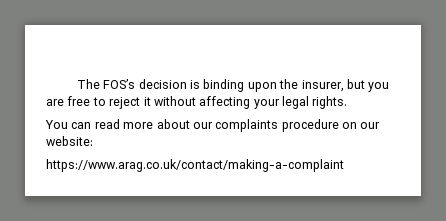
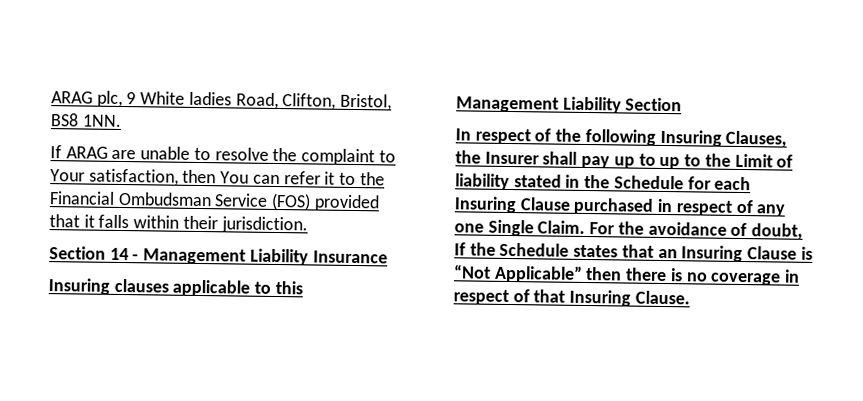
[76,79,390,92] [46,96,348,109] [45,119,381,132] [46,136,93,146] [46,159,344,172] The FOS’s decision is binding upon the insurer, but you are free to reject it without affecting your legal rights. // You can read more about our complaints procedure on our website: // https://www.arag.co.uk/contact/making-a-complaint -> [51,90,393,111] [50,113,122,127] [50,145,396,166] [50,168,385,186] [49,191,380,212] [49,214,308,234] [49,246,388,266] [48,278,303,297] [456,96,683,114] [455,128,788,148] [455,150,794,170] [455,173,752,191] [454,196,786,217] [454,219,804,240] [454,242,813,263] [453,264,801,286] [453,289,690,307] ARAG plc, 9 White ladies Road, Clifton, Bristol, BS8 1NN. // If ARAG are unable to resolve the complaint to Your satisfaction, then You can refer it to the Financial Ombudsman Service (FOS) provided that it falls within their jurisdiction. // Section 14 - Management Liability Insurance // Insuring clauses applicable to this Management Liability Section // In respect of the following Insuring Clauses, the Insurer shall pay up to up to the Limit of liability stated in the Schedule for each Insuring Clause purchased in respect of any one Single Claim. For the avoidance of doubt, If the Schedule states that an Insuring Clause is “Not Applicable” then there is no coverage in respect of that Insuring Clause.

